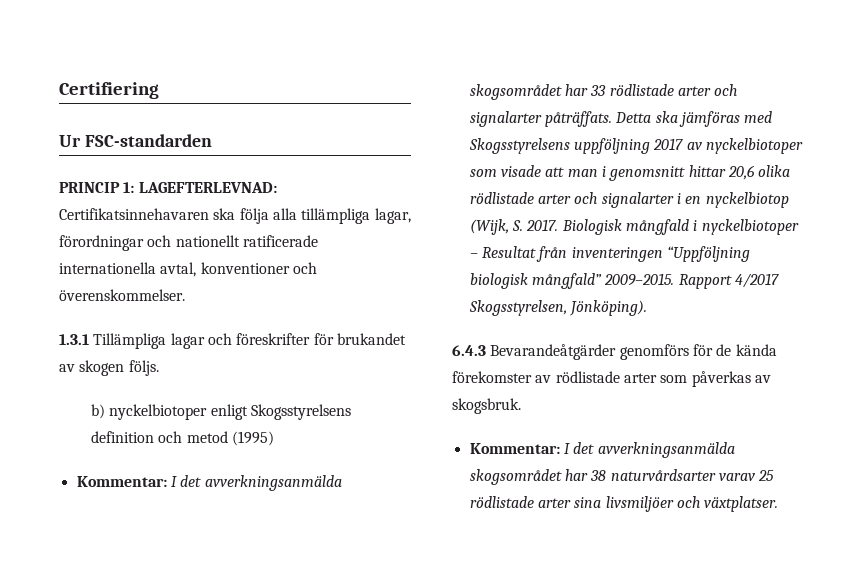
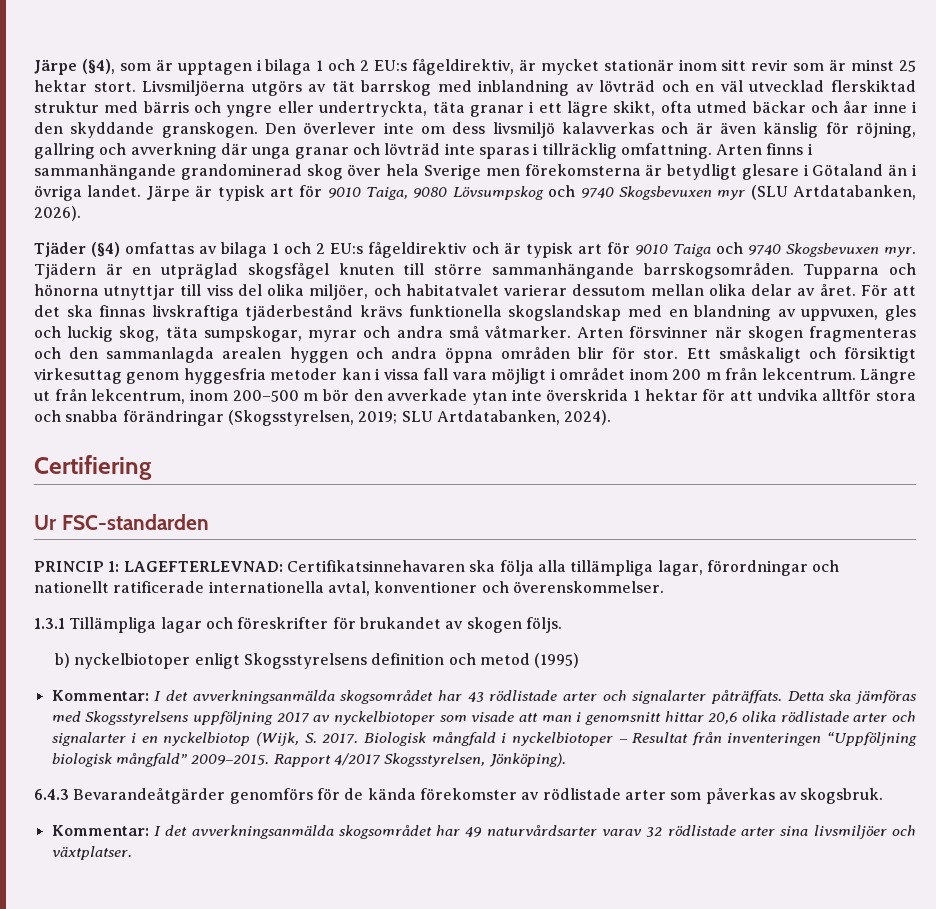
(59, 90) none -> [34,59,917,75] [34,80,916,96] [34,101,917,117] [34,122,917,138] [34,143,813,159] [34,164,918,180] [34,185,916,201] [34,206,81,221] [34,242,916,258] [34,263,916,279] [34,284,917,300] [34,305,917,321] [34,326,916,342] [34,347,916,363] [34,368,917,384] [34,389,916,405] [34,410,612,426] Järpe (§4), som är upptagen i bilaga 1 och 2 EU:s fågeldirektiv, är mycket stationär inom sitt revir som är minst 25 hektar stort. Livsmiljöerna utgörs av tät barrskog med inblandning av lövträd och en väl utvecklad flerskiktad struktur med bärris och yngre eller undertryckta, täta granar i ett lägre skikt, ofta utmed bäckar och åar inne i den skyddande granskogen. Den överlever inte om dess livsmiljö kalavverkas och är även känslig för röjning, gallring och avverkning där unga granar och lövträd inte sparas i tillräcklig omfattning. Arten finns i sammanhängande grandominerad skog över hela Sverige men förekomsterna är betydligt glesare i Götaland än i övriga landet. Järpe är typisk art för 9010 Taiga, 9080 Lövsumpskog och 9740 Skogsbevuxen myr (SLU Artdatabanken, 2026). // Tjäder (§4) omfattas av bilaga 1 och 2 EU:s fågeldirektiv och är typisk art för 9010 Taiga och 9740 Skogsbevuxen myr. Tjädern är en utpräglad skogsfågel knuten till större sammanhängande barrskogsområden. Tupparna och hönorna utnyttjar till viss del olika miljöer, och habitatvalet varierar dessutom mellan olika delar av året. För att det ska finnas livskraftiga tjäderbestånd krävs funktionella skogslandskap med en blandning av uppvuxen, gles och luckig skog, täta sumpskogar, myrar och andra små våtmarker. Arten försvinner när skogen fragmenteras och den sammanlagda arealen hyggen och andra öppna områden blir för stor. Ett småskaligt och försiktigt virkesuttag genom hyggesfria metoder kan i vissa fall vara möjligt i området inom 200 m från lekcentrum. Längre ut från lekcentrum, inom 200–500 m bör den avverkade ytan inte överskrida 1 hektar för att undvika alltför stora och snabba förändringar (Skogsstyrelsen, 2019; SLU Artdatabanken, 2024). //
[590,85,607,96] 33 -> [467,691,484,702] 43
[590,470,607,481] 38 -> [465,826,483,837] 49
[758,470,775,481] 25 -> [646,827,663,837] 32

